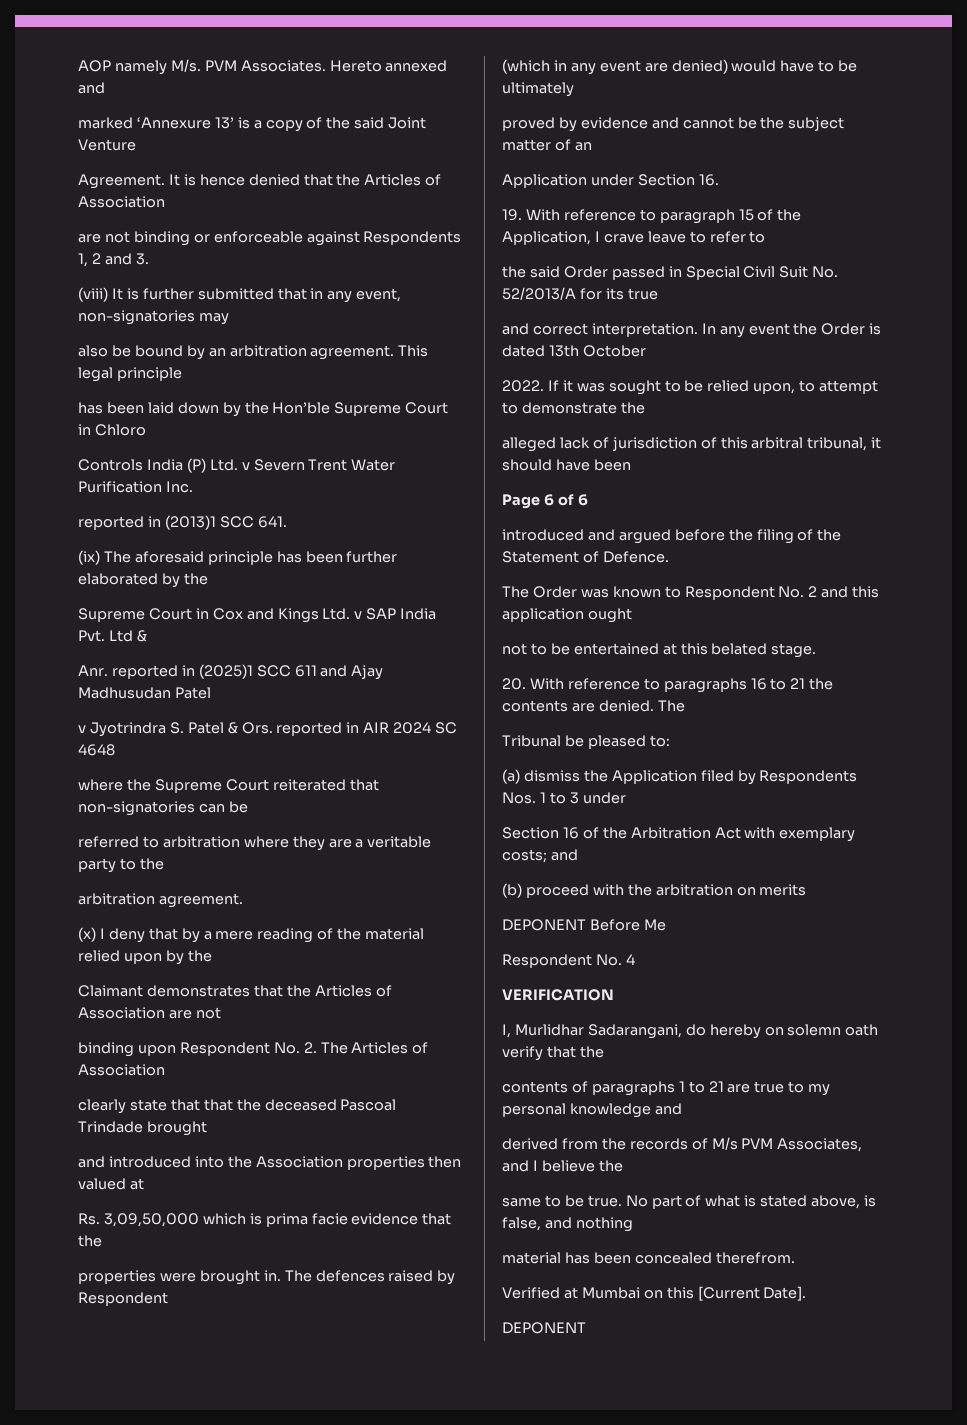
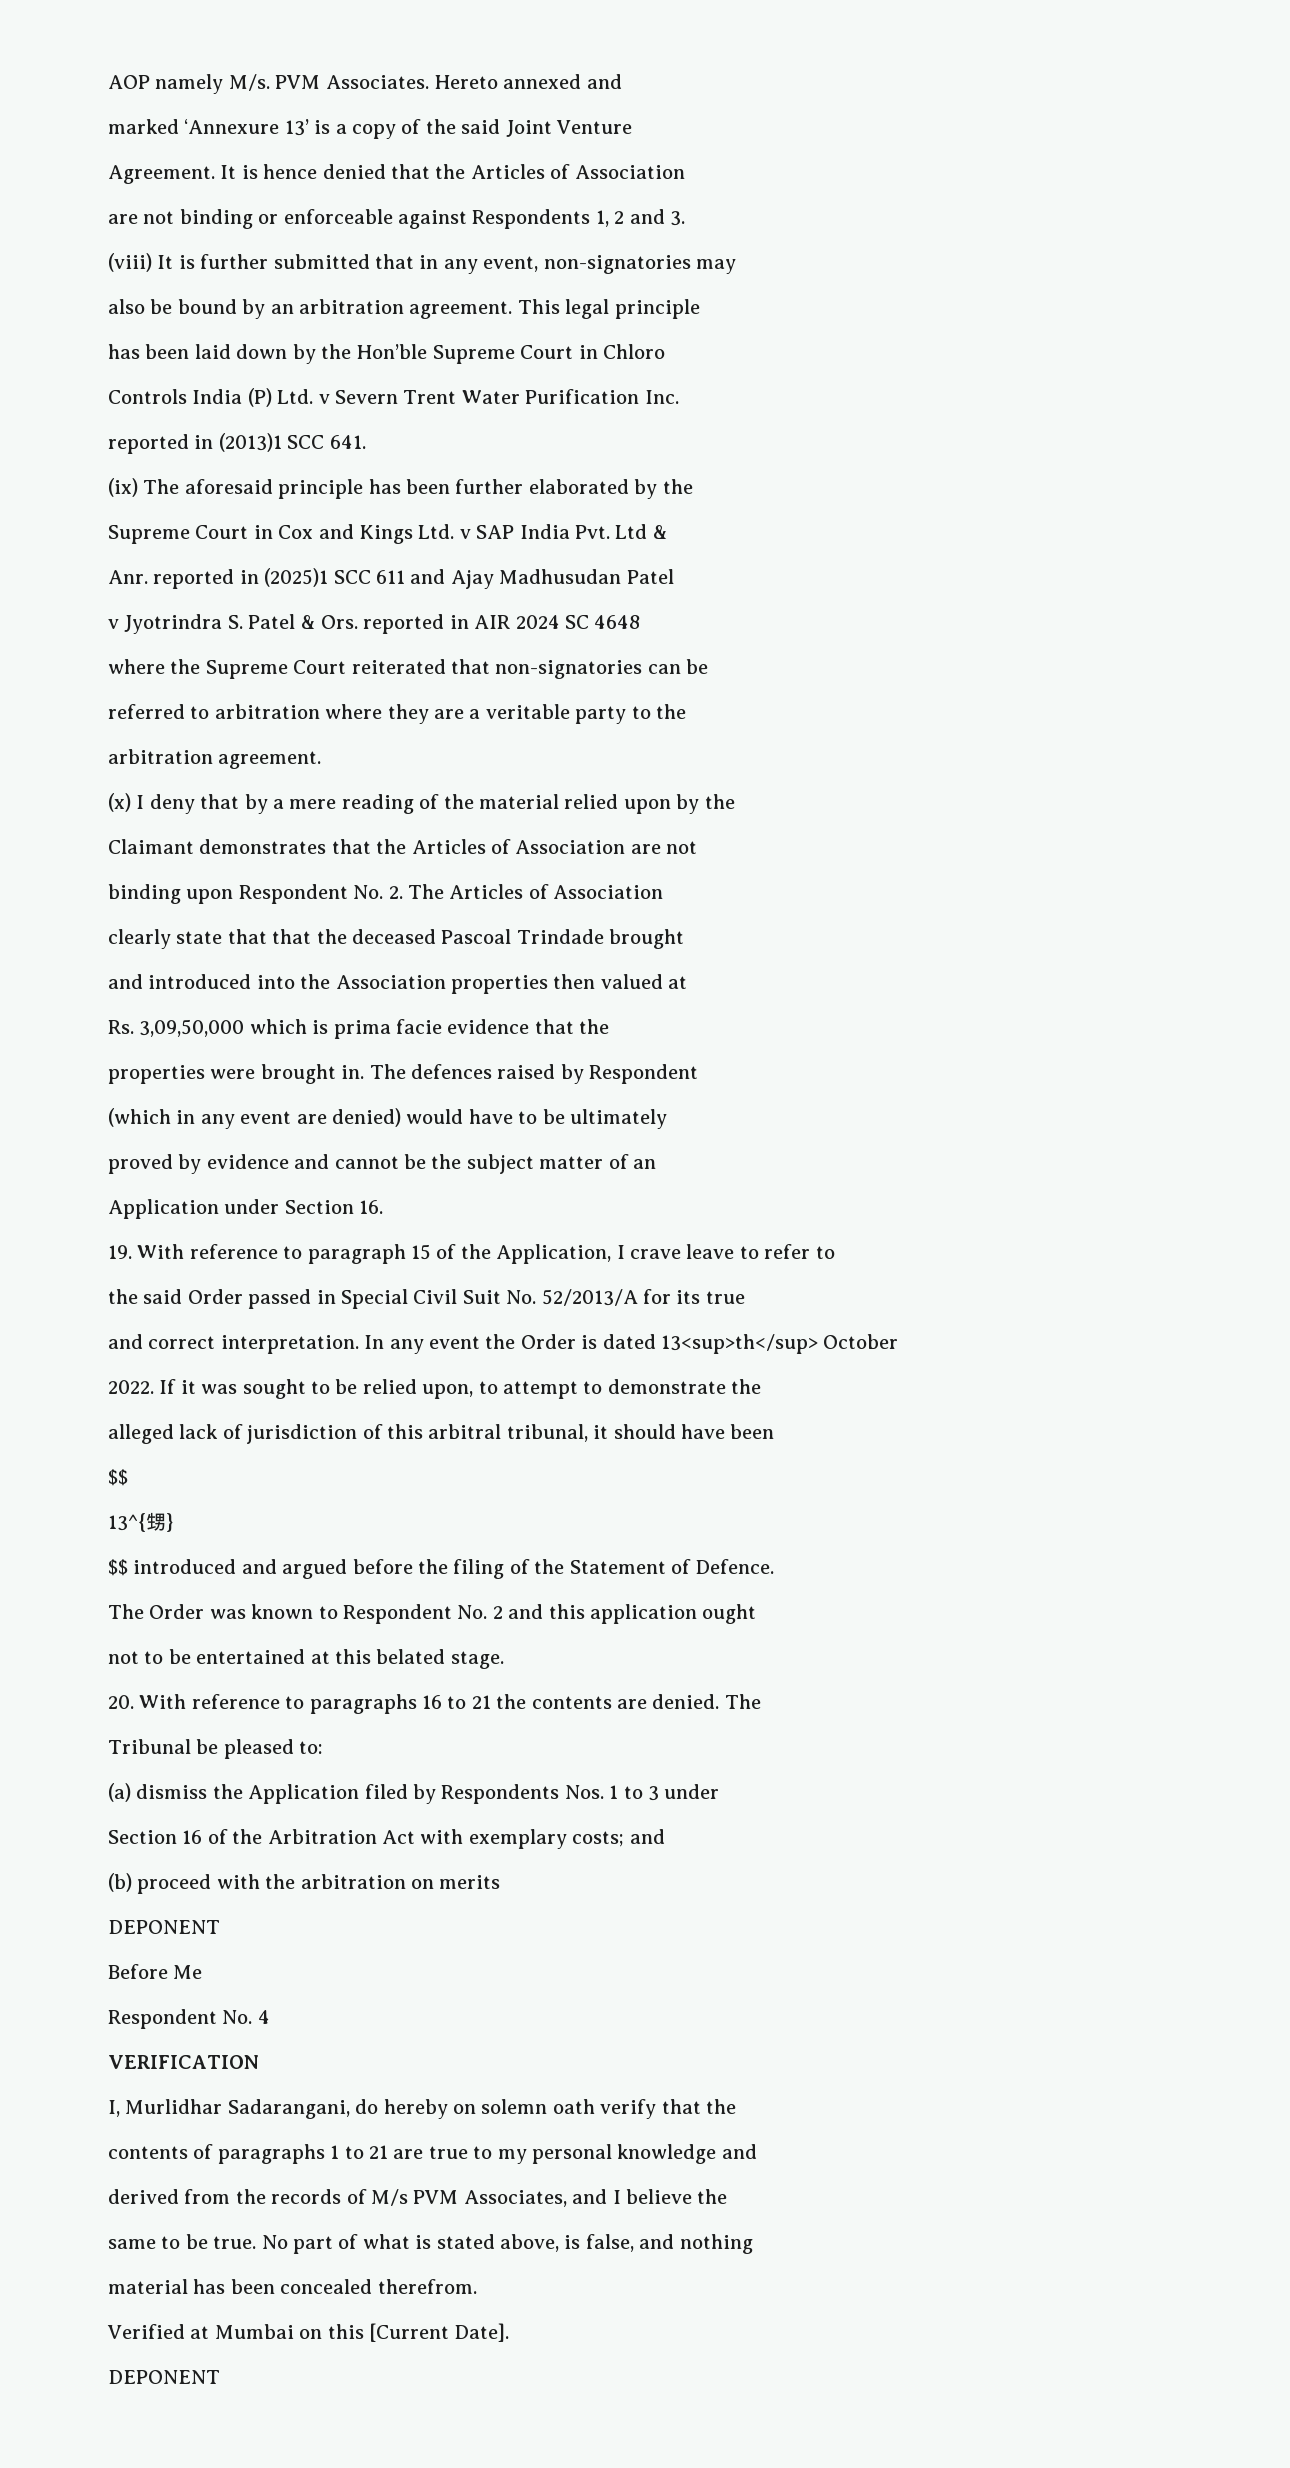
[548,345,579,357] 13th -> [660,1334,818,1354] 13<sup>th</sup>
[502,494,588,509] Page 6 of 6 // -> [108,1469,128,1486] [108,1512,173,1532] [108,1559,128,1576] $$ // 13^{甥} // $$
(586, 925) none -> (220, 1927) //

